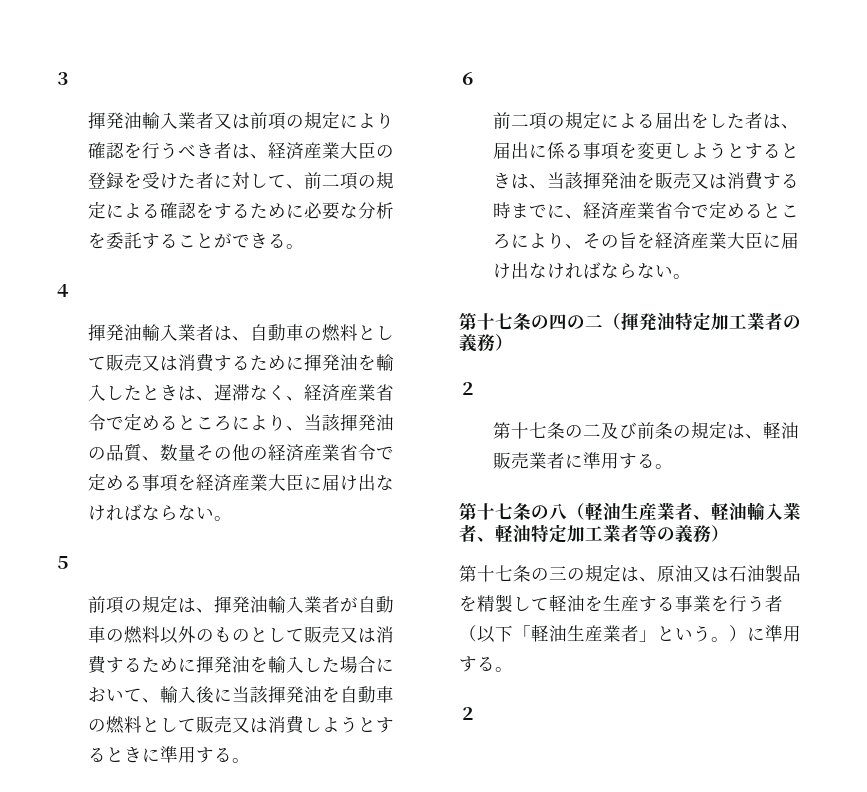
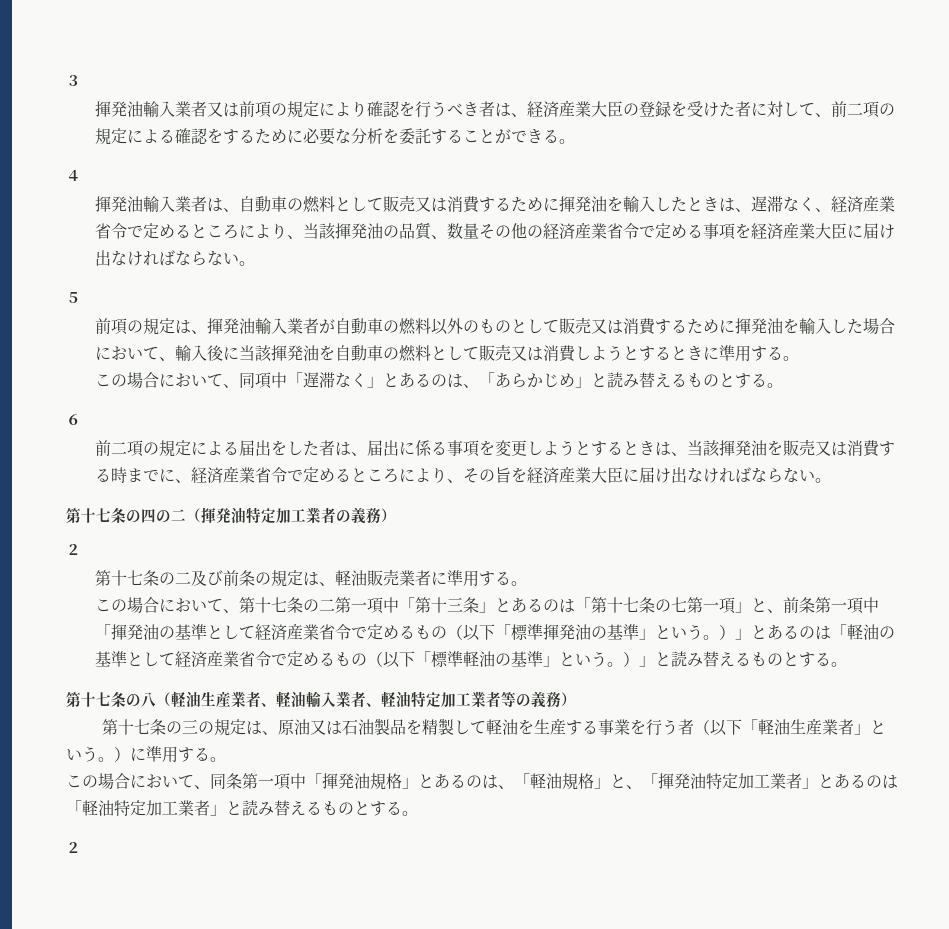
(251, 760) none -> [95,372,784,389] // この場合において、同項中「遅滞なく」とあるのは、「あらかじめ」と読み替えるものとする。
(674, 466) none -> [95,597,880,614] [95,623,896,641] [95,650,848,668] // この場合において、第十七条の二第一項中「第十三条」とあるのは「第十七条の七第一項」と、前条第一項中「揮発油の基準として経済産業省令で定めるもの（以下「標準揮発油の基準」という。）」とあるのは「軽油の基準として経済産業省令で定めるもの（以下「標準軽油の基準」という。）」と読み替えるものとする。
(513, 669) none -> [66,773,898,790] [66,800,418,817] // この場合において、同条第一項中「揮発油規格」とあるのは、「軽油規格」と、「揮発油特定加工業者」とあるのは「軽油特定加工業者」と読み替えるものとする。

